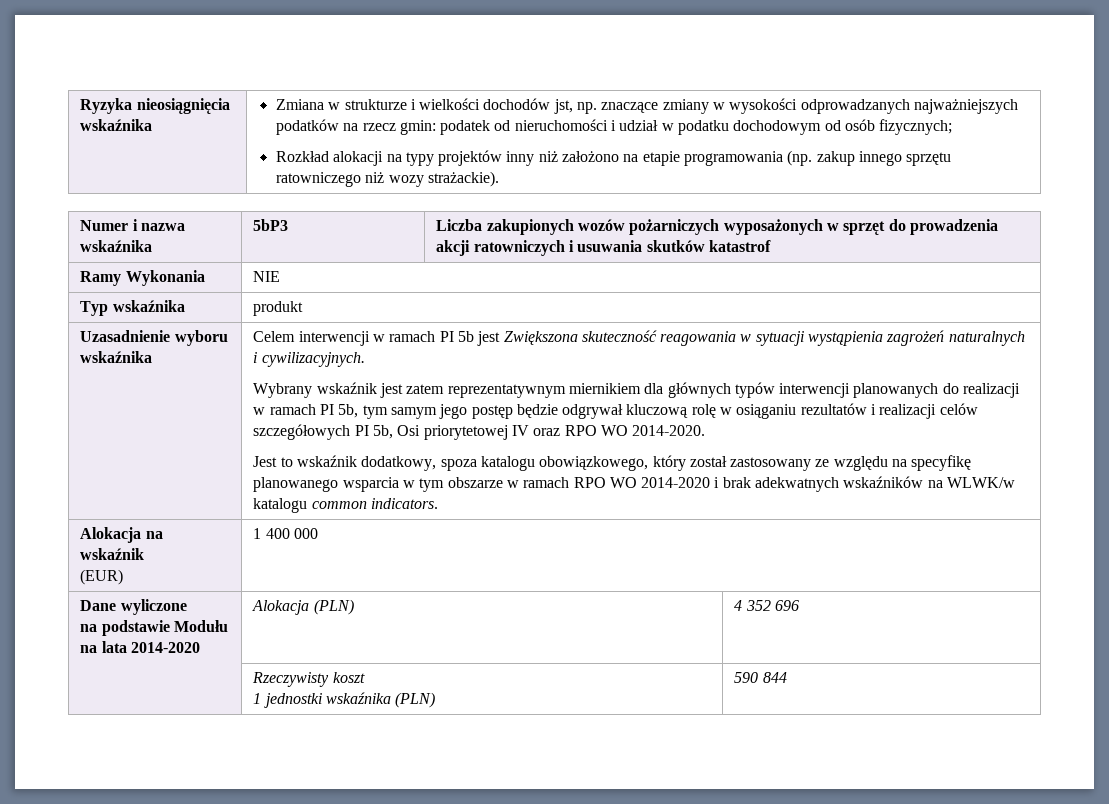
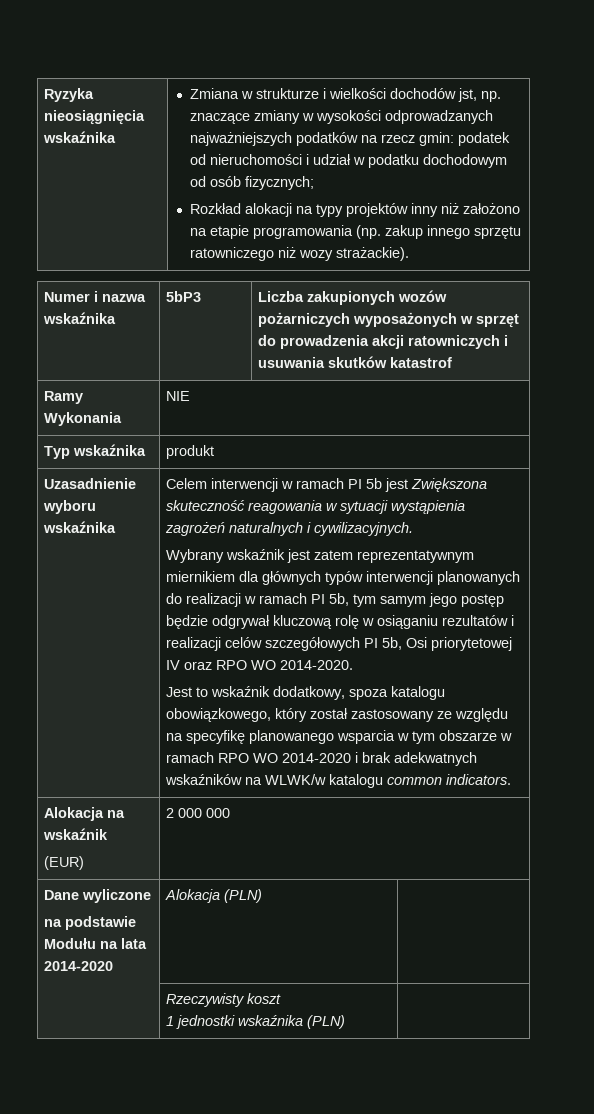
[253,528,290,539] 1 400 -> [165,808,202,818] 2 000
[734,600,799,611] 4 352 696 -> (262, 896) none
[734,672,787,683] 590 844 -> (345, 1022) none

